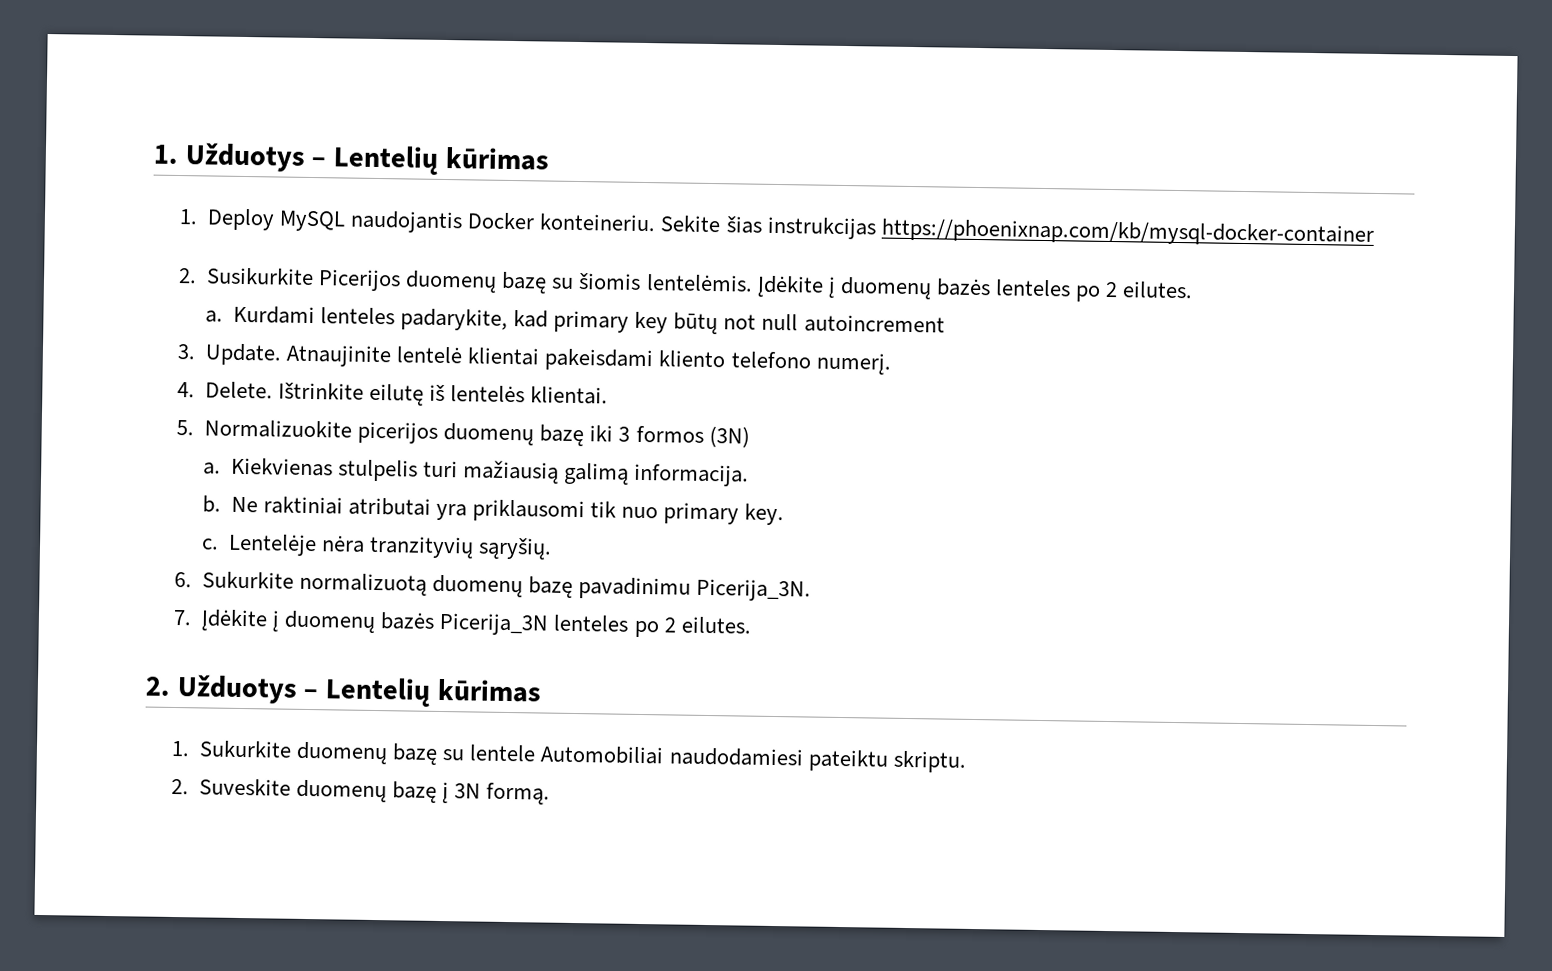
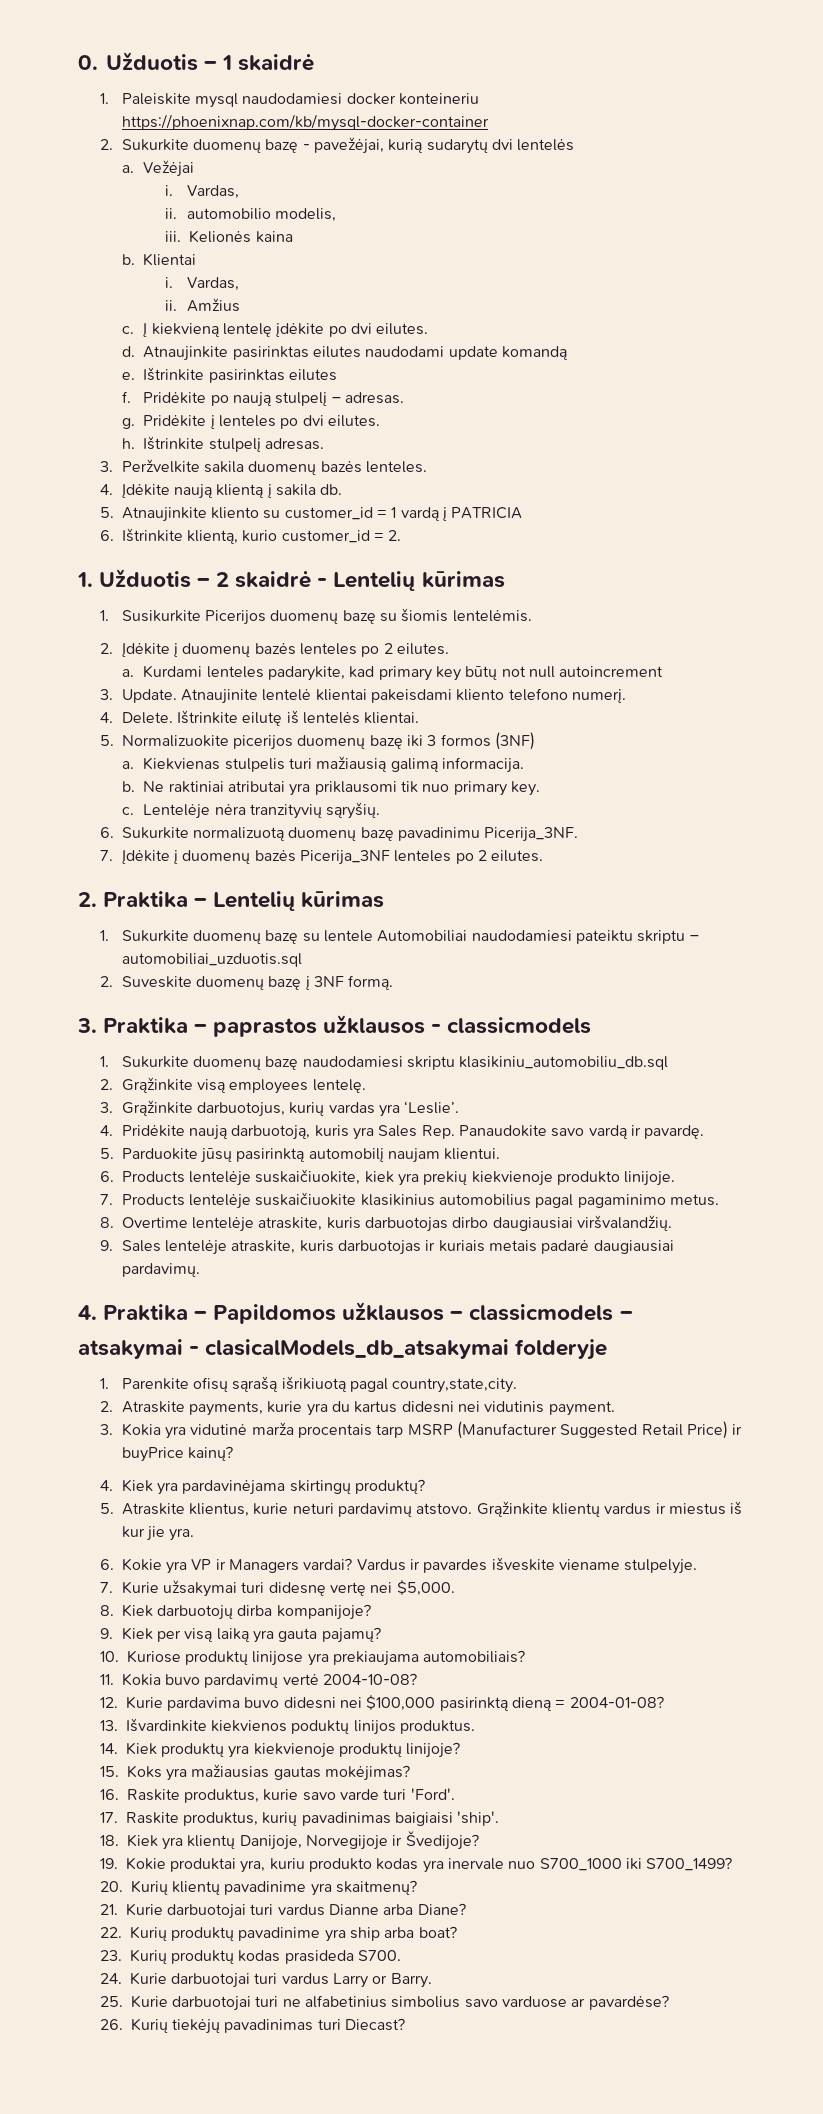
[153,142,550,175] [178,208,1374,247] [177,268,197,284] 1. Užduotys – Lentelių kūrimas // 1. Deploy MySQL naudojantis Docker konteineriu. Sekite šias instrukcijas https://phoenixnap.com/kb/mysql-docker-container // 2. -> [78,52,315,71] [99,93,479,108] [121,114,489,131] [99,137,575,154] [121,160,195,177] [165,185,240,199] [165,208,337,222] [165,230,293,243] [121,253,197,266] [165,277,240,291] [165,298,241,312] [121,323,429,337] [121,346,569,361] [121,367,338,383] [121,391,405,407] [121,415,381,429] [121,436,325,452] [99,459,427,475] [99,484,343,499] [99,507,523,522] [99,528,402,544] [77,569,505,591] [99,610,109,621] 0. Užduotis – 1 skaidrė // 1. Paleiskite mysql naudodamiesi docker konteineriu https://phoenixnap.com/kb/mysql-docker-container // 2. Sukurkite duomenų bazę - pavežėjai, kurią sudarytų dvi lentelės // a. Vežėjai // i. Vardas, // ii. automobilio modelis, // iii. Kelionės kaina // b. Klientai // i. Vardas, // ii. Amžius // c. Į kiekvieną lentelę įdėkite po dvi eilutes. // d. Atnaujinkite pasirinktas eilutes naudodami update komandą // e. Ištrinkite pasirinktas eilutes // f. Pridėkite po naują stulpelį – adresas. // g. Pridėkite į lenteles po dvi eilutes. // h. Ištrinkite stulpelį adresas. // 3. Peržvelkite sakila duomenų bazės lenteles. // 4. Įdėkite naują klientą į sakila db. // 5. Atnaujinkite kliento su customer_id = 1 vardą į PATRICIA // 6. Ištrinkite klientą, kurio customer_id = 2. // 1. Užduotis – 2 skaidrė - Lentelių kūrimas // 1.
(753, 283) none -> [99,643,113,654] // 2.
[708,425,750,448] (3N) -> [495,732,536,750] (3NF)
[696,578,812,602] Picerija_3N. -> [484,827,579,842] Picerija_3NF.
[439,612,550,636] Picerija_3N -> [299,850,390,865] Picerija_3NF
[176,674,298,704] Užduotys -> [103,891,189,908] Praktika
[892,750,967,773] skriptu. -> [637,930,699,944] [121,953,302,967] skriptu – automobiliai_uzduotis.sql
[454,783,482,799] 3N -> [313,976,344,987] 3NF
(551, 793) none -> [77,1015,592,1037] [99,1056,669,1070] [99,1077,366,1094] [99,1100,460,1117] [99,1125,705,1140] [99,1148,501,1163] [99,1169,676,1186] [99,1192,719,1209] [99,1215,673,1232] [99,1240,674,1255] [121,1263,200,1277] [78,1302,633,1324] [78,1339,608,1360] [99,1376,518,1393] [99,1401,615,1416] [99,1421,743,1439] [121,1446,233,1462] [99,1479,425,1495] [99,1501,743,1517] [121,1526,195,1541] [99,1557,698,1574] [99,1580,455,1597] [99,1604,371,1620] [99,1627,381,1643] [99,1650,526,1666] [99,1673,418,1688] [99,1695,664,1711] [99,1718,476,1735] [99,1742,461,1758] [99,1764,411,1781] [99,1788,455,1803] [99,1811,500,1826] [99,1831,479,1850] [99,1857,733,1873] [99,1880,418,1896] [99,1903,466,1919] [99,1926,457,1942] [99,1949,402,1964] [99,1972,432,1988] [99,1995,669,2011] [99,2018,406,2034] // 3. Praktika – paprastos užklausos - classicmodels // 1. Sukurkite duomenų bazę naudodamiesi skriptu klasikiniu_automobiliu_db.sql // 2. Grąžinkite visą employees lentelę. // 3. Grąžinkite darbuotojus, kurių vardas yra ‘Leslie’. // 4. Pridėkite naują darbuotoją, kuris yra Sales Rep. Panaudokite savo vardą ir pavardę. // 5. Parduokite jūsų pasirinktą automobilį naujam klientui. // 6. Products lentelėje suskaičiuokite, kiek yra prekių kiekvienoje produkto linijoje. // 7. Products lentelėje suskaičiuokite klasikinius automobilius pagal pagaminimo metus. // 8. Overtime lentelėje atraskite, kuris darbuotojas dirbo daugiausiai viršvalandžių. // 9. Sales lentelėje atraskite, kuris darbuotojas ir kuriais metais padarė daugiausiai pardavimų. // 4. Praktika – Papildomos užklausos – classicmodels – // atsakymai - clasicalModels_db_atsakymai folderyje // 1. Parenkite ofisų sąrašą išrikiuotą pagal country,state,city. // 2. Atraskite payments, kurie yra du kartus didesni nei vidutinis payment. // 3. Kokia yra vidutinė marža procentais tarp MSRP (Manufacturer Suggested Retail Price) ir buyPrice kainų? // 4. Kiek yra pardavinėjama skirtingų produktų? // 5. Atraskite klientus, kurie neturi pardavimų atstovo. Grąžinkite klientų vardus ir miestus iš kur jie yra. // 6. Kokie yra VP ir Managers vardai? Vardus ir pavardes išveskite viename stulpelyje. // 7. Kurie užsakymai turi didesnę vertę nei $5,000. // 8. Kiek darbuotojų dirba kompanijoje? // 9. Kiek per visą laiką yra gauta pajamų? // 10. Kuriose produktų linijose yra prekiaujama automobiliais? // 11. Kokia buvo pardavimų vertė 2004-10-08? // 12. Kurie pardavima buvo didesni nei $100,000 pasirinktą dieną = 2004-01-08? // 13. Išvardinkite kiekvienos poduktų linijos produktus. // 14. Kiek produktų yra kiekvienoje produktų linijoje? // 15. Koks yra mažiausias gautas mokėjimas? // 16. Raskite produktus, kurie savo varde turi 'Ford'. // 17. Raskite produktus, kurių pavadinimas baigiaisi 'ship'. // 18. Kiek yra klientų Danijoje, Norvegijoje ir Švedijoje? // 19. Kokie produktai yra, kuriu produkto kodas yra inervale nuo S700_1000 iki S700_1499? // 20. Kurių klientų pavadinime yra skaitmenų? // 21. Kurie darbuotojai turi vardus Dianne arba Diane? // 22. Kurių produktų pavadinime yra ship arba boat? // 23. Kurių produktų kodas prasideda S700. // 24. Kurie darbuotojai turi vardus Larry or Barry. // 25. Kurie darbuotojai turi ne alfabetinius simbolius savo varduose ar pavardėse? // 26. Kurių tiekėjų pavadinimas turi Diecast?

